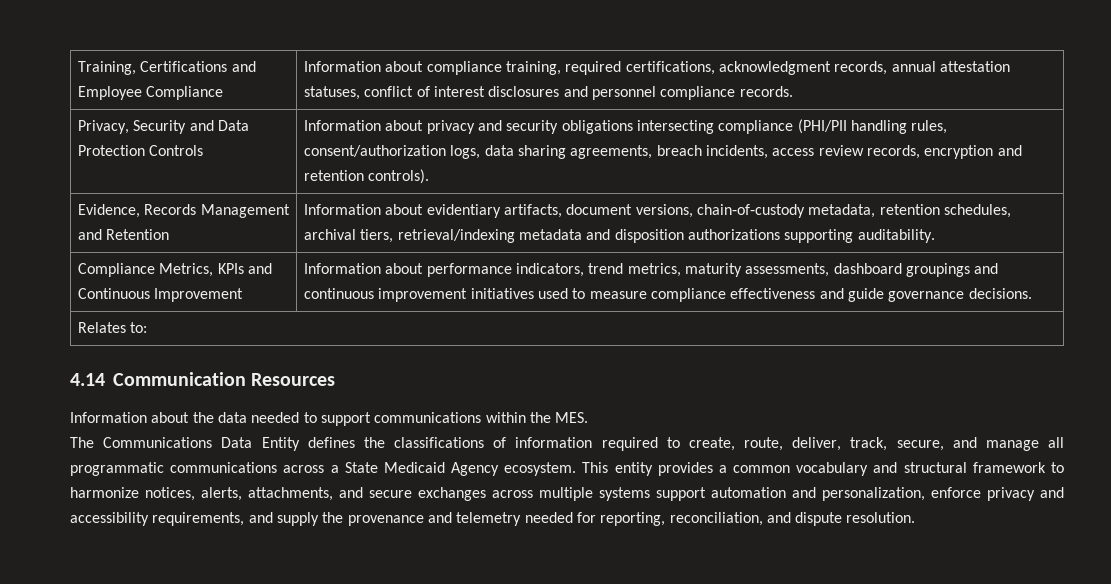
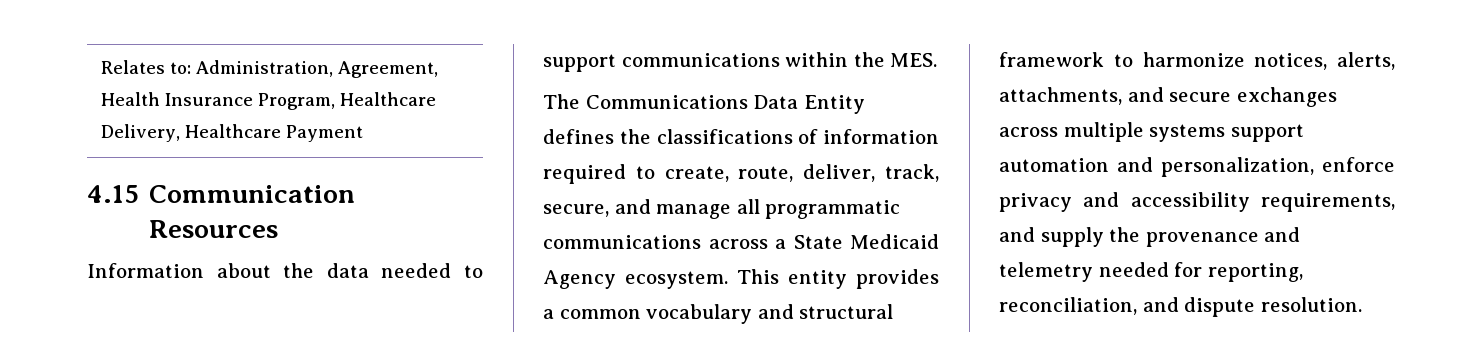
[77,61,256,75] [77,86,224,100] [303,61,1010,75] [303,86,793,100] [77,120,249,134] [77,145,204,156] [303,119,948,134] [303,145,1022,159] [303,169,430,184] [77,204,290,218] [77,229,170,240] [303,204,1011,218] [303,229,935,243] [77,263,272,277] [77,288,244,302] [303,263,999,277] [303,288,1032,302] [77,322,148,333] [70,373,105,386] Training, Certifications and Employee Compliance | Information about compliance training, required certifications, acknowledgment records, annual attestation statuses, conflict of interest disclosures and personnel compliance records. // Privacy, Security and Data Protection Controls | Information about privacy and security obligations intersecting compliance (PHI/PII handling rules, consent/authorization logs, data sharing agreements, breach incidents, access review records, encryption and retention controls). // Evidence, Records Management and Retention | Information about evidentiary artifacts, document versions, chain‑of‑custody metadata, retention schedules, archival tiers, retrieval/indexing metadata and disposition authorizations supporting auditability. // Compliance Metrics, KPIs and Continuous Improvement | Information about performance indicators, trend metrics, maturity assessments, dashboard groupings and continuous improvement initiatives used to measure compliance effectiveness and guide governance decisions. // Relates to: // 4.14 -> [101,60,439,78] [101,92,437,110] [101,124,364,142] [87,185,139,203] Relates to: Administration, Agreement, Health Insurance Program, Healthcare Delivery, Healthcare Payment // 4.15

